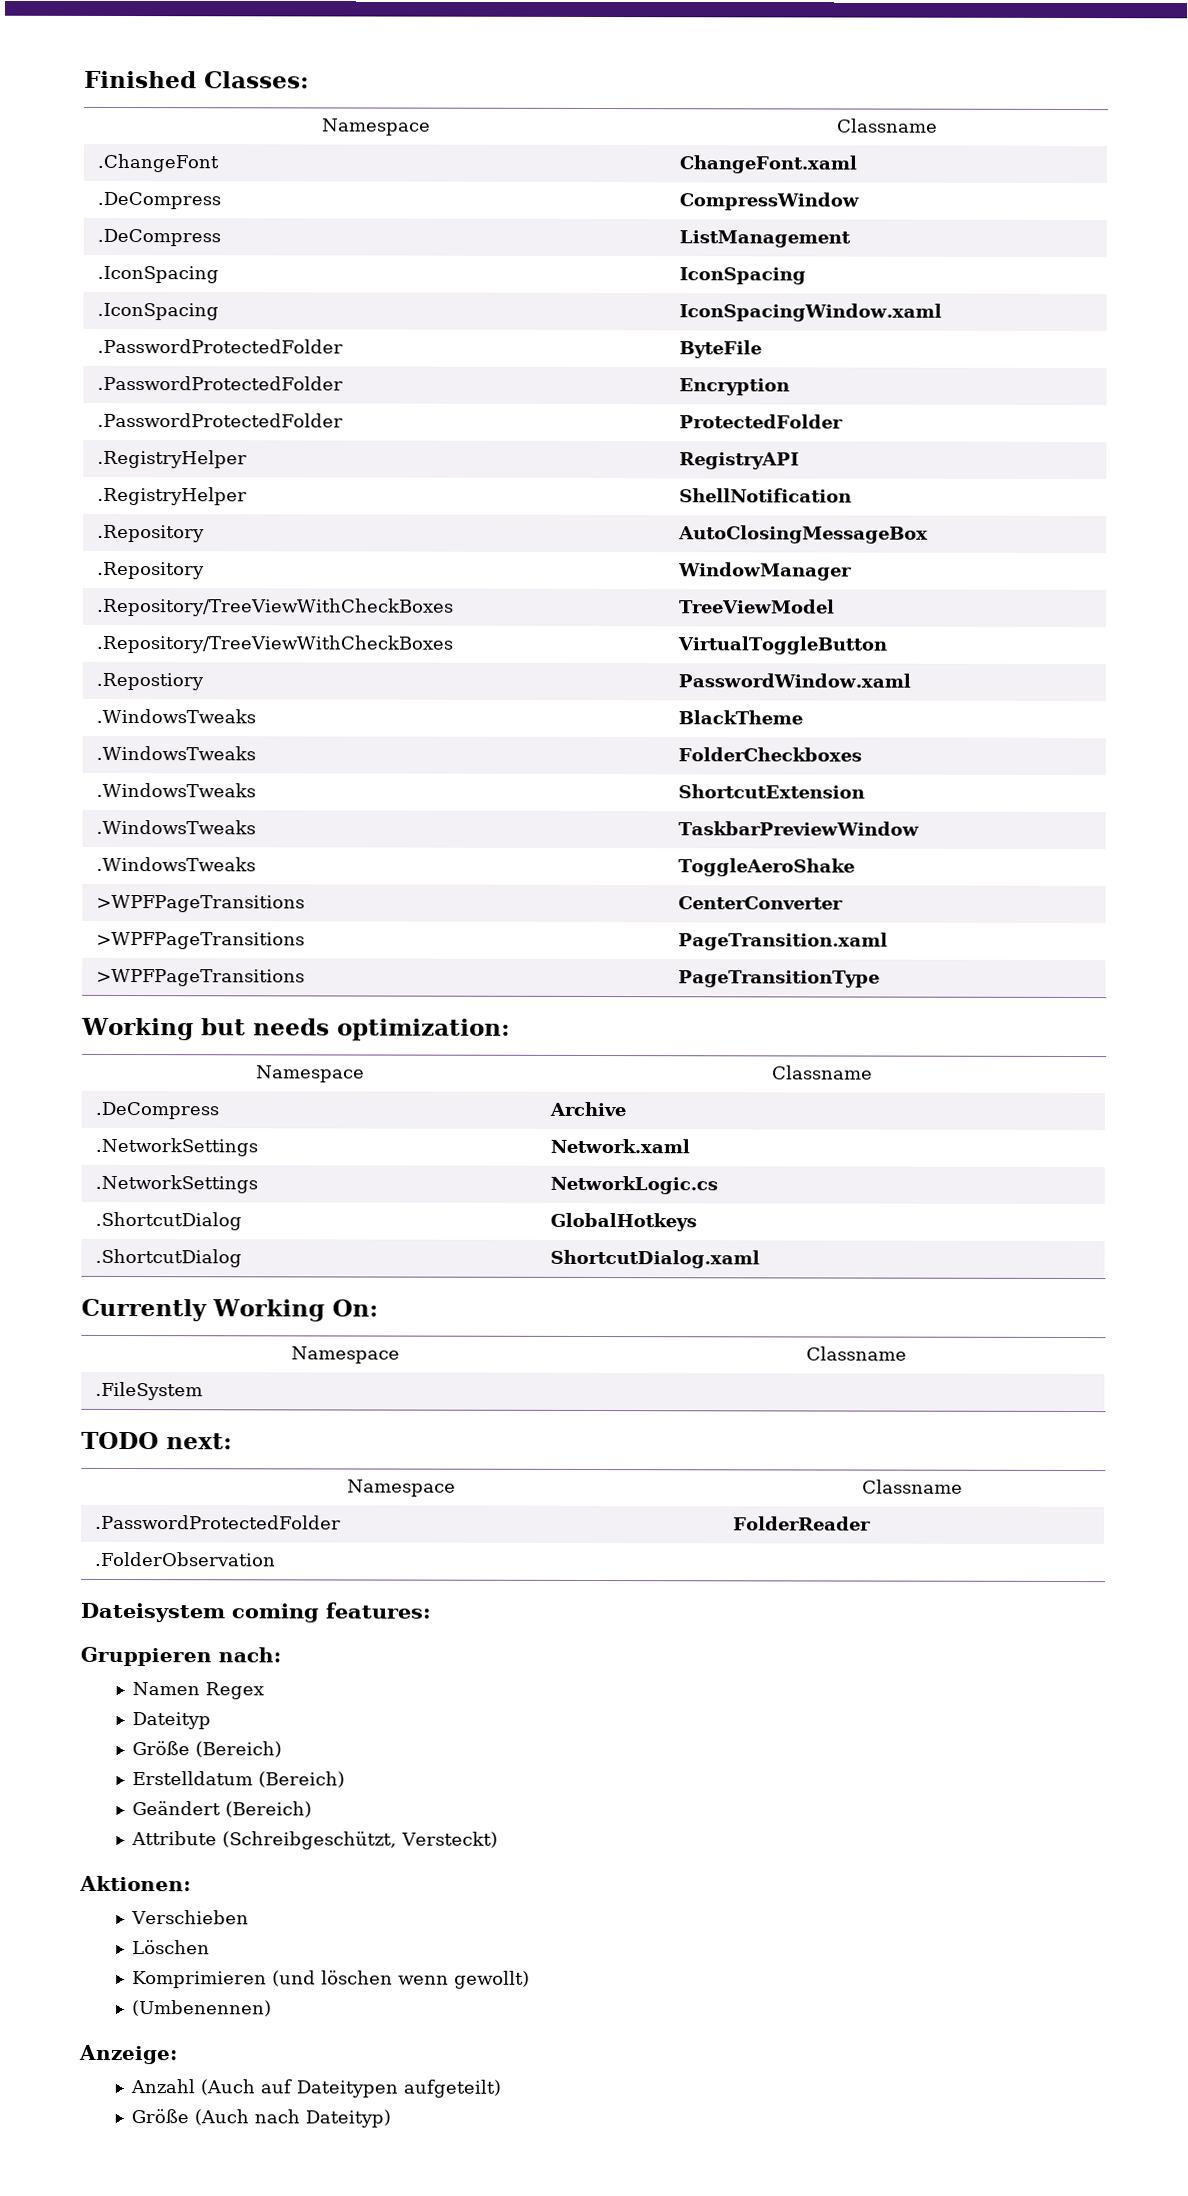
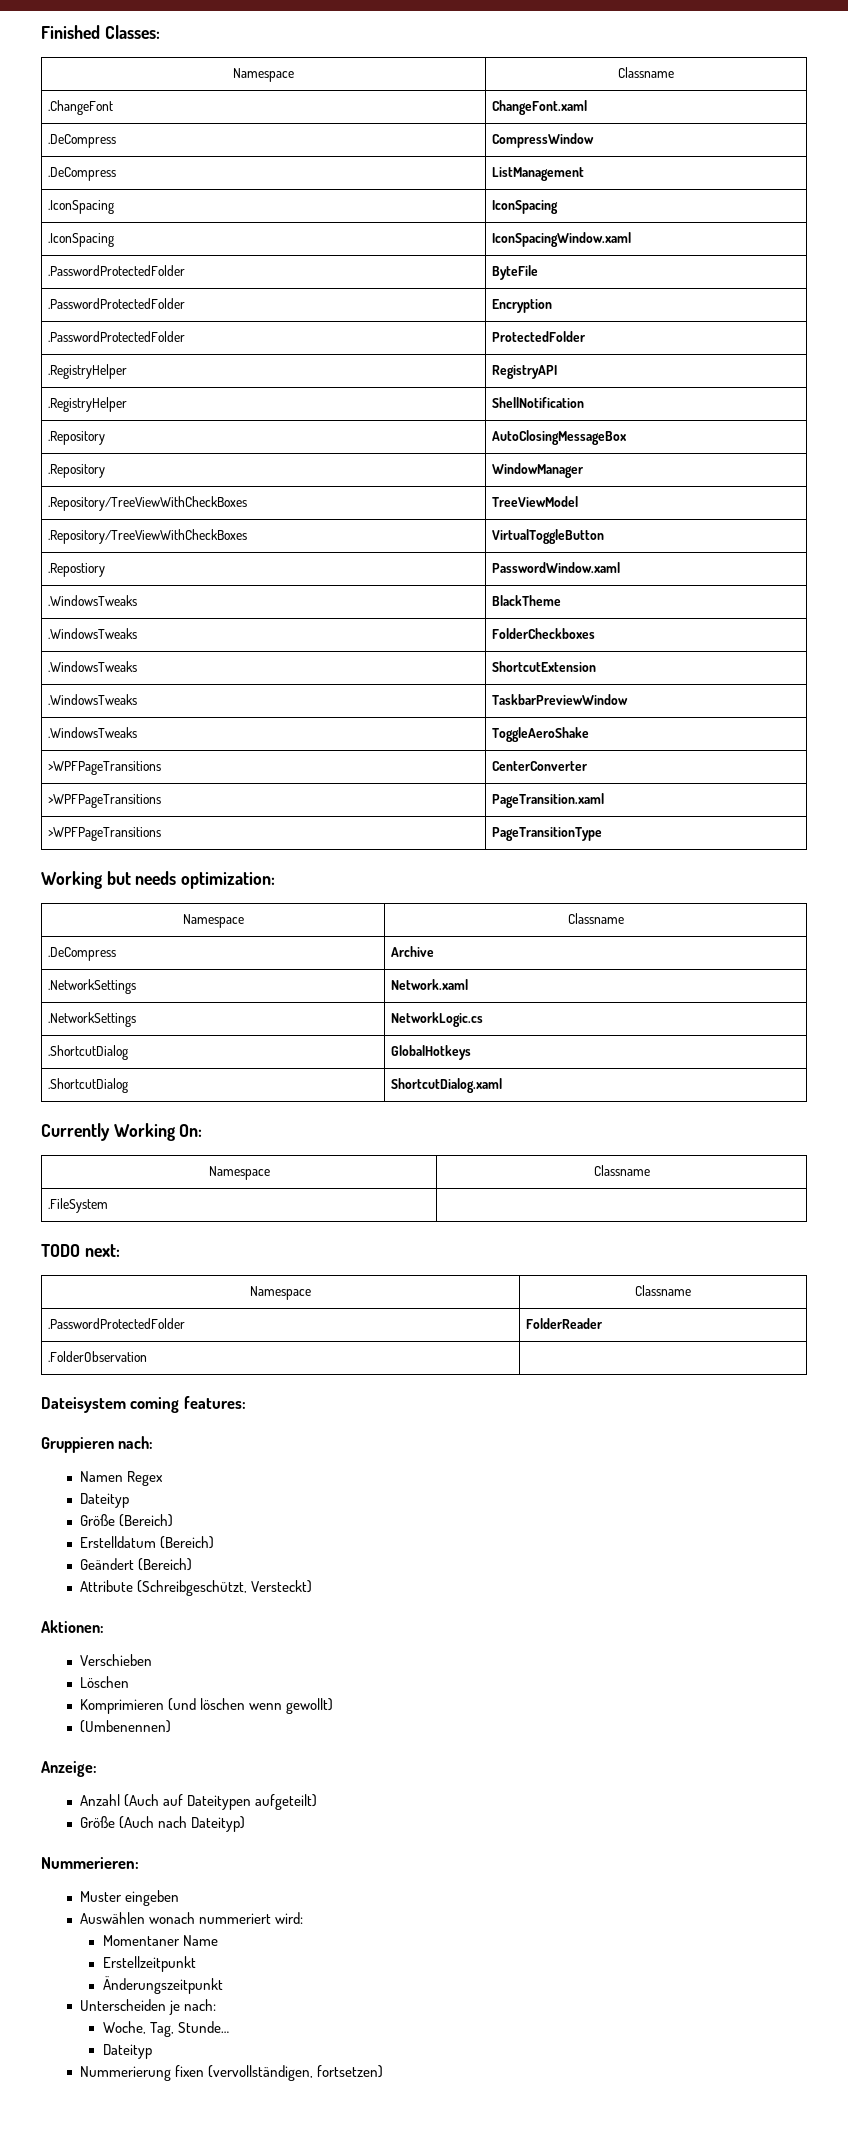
(391, 2118) none -> [41,1857,139,1869] [80,1890,180,1906] [80,1912,304,1924] [102,1935,218,1946] [102,1956,196,1972] [102,1976,223,1994] [80,1999,217,2015] [102,2021,229,2037] [102,2044,152,2059] [80,2065,384,2081] // Nummerieren: // Muster eingeben // Auswählen wonach nummeriert wird: // Momentaner Name // Erstellzeitpunkt // Änderungszeitpunkt // Unterscheiden je nach: // Woche, Tag, Stunde… // Dateityp // Nummerierung fixen (vervollständigen, fortsetzen)

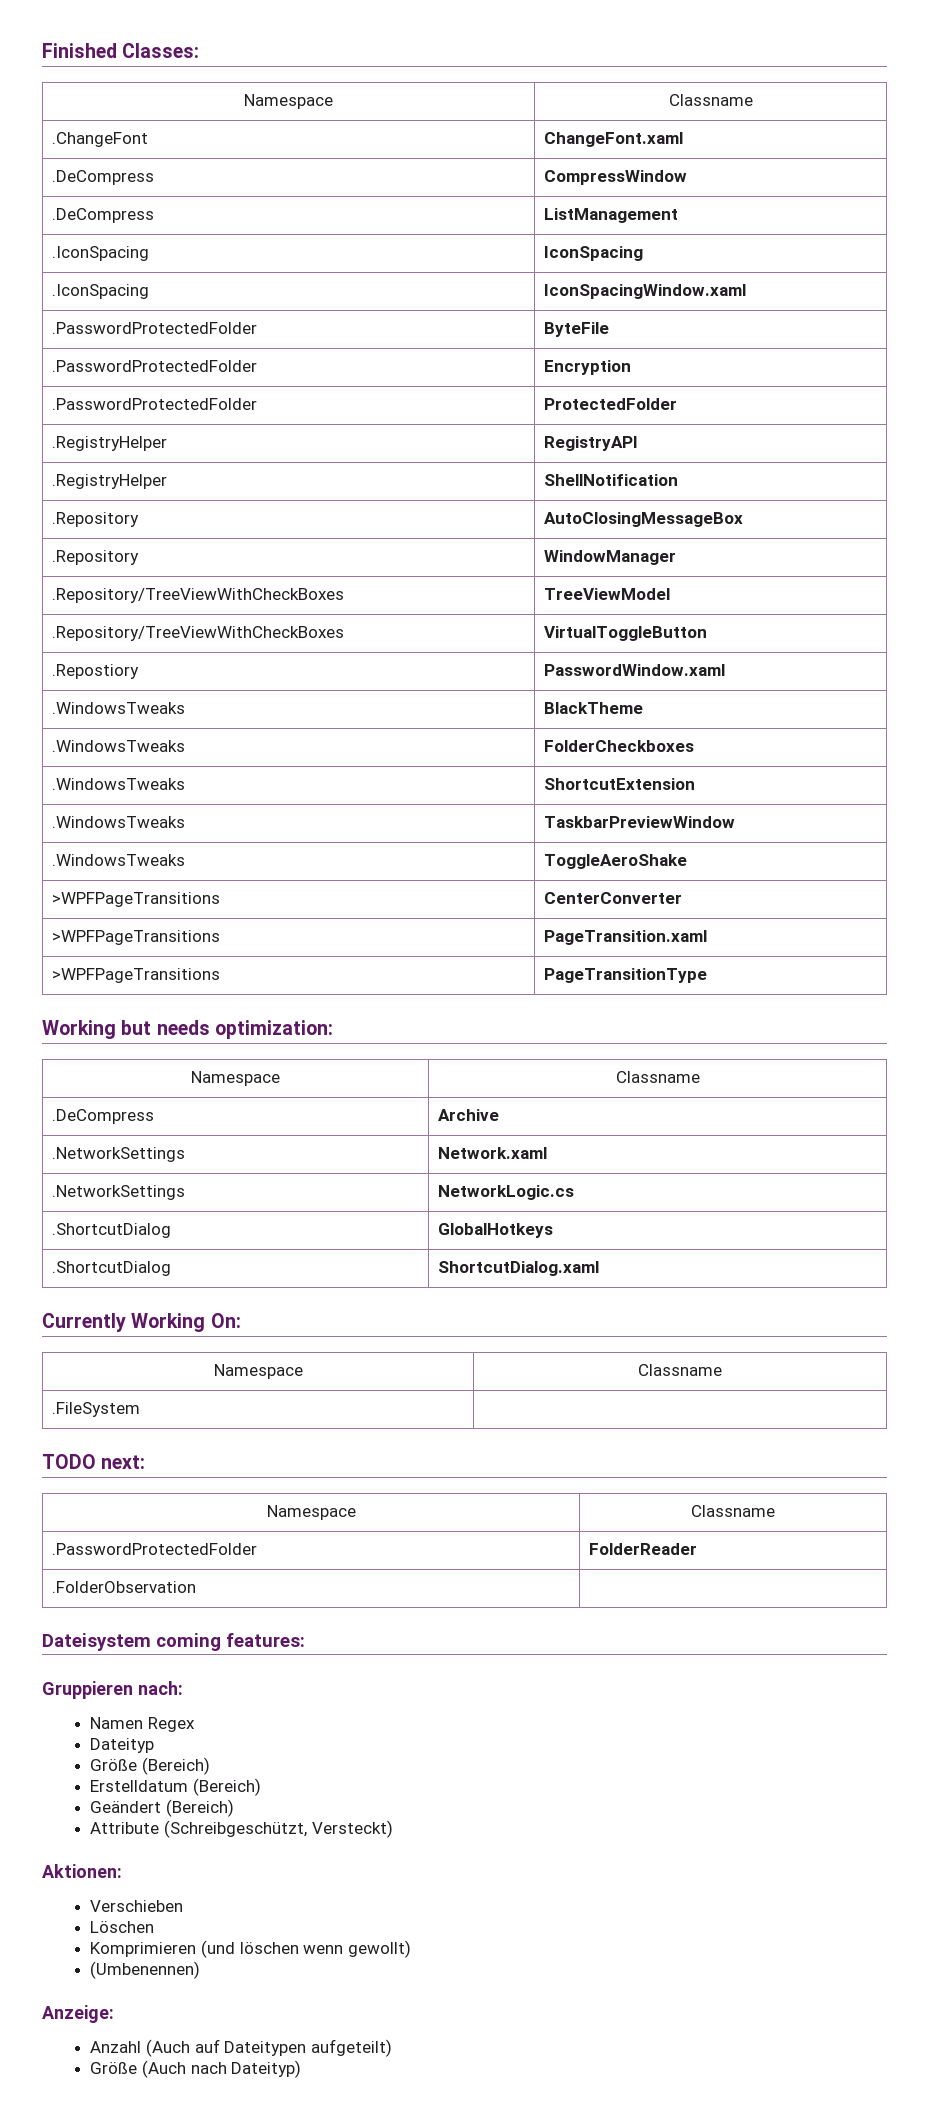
[41,1857,139,1869] [80,1890,180,1906] [80,1912,304,1924] [102,1935,218,1946] [102,1956,196,1972] [102,1976,223,1994] [80,1999,217,2015] [102,2021,229,2037] [102,2044,152,2059] [80,2065,384,2081] // Nummerieren: // Muster eingeben // Auswählen wonach nummeriert wird: // Momentaner Name // Erstellzeitpunkt // Änderungszeitpunkt // Unterscheiden je nach: // Woche, Tag, Stunde… // Dateityp // Nummerierung fixen (vervollständigen, fortsetzen) -> (302, 2069) none

